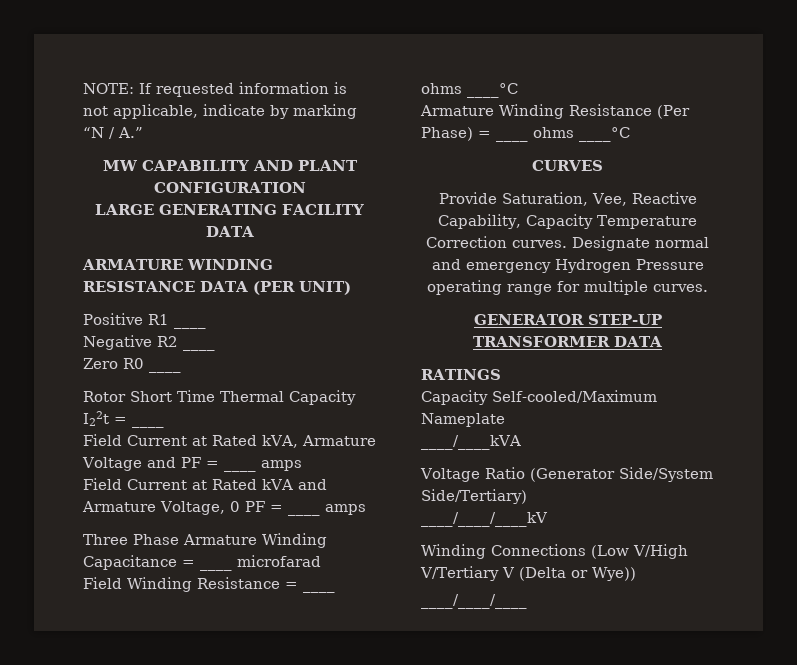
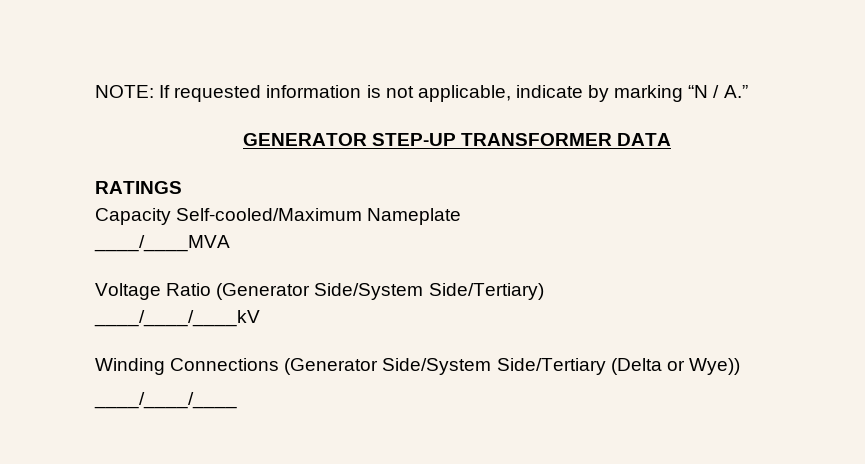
[102,160,358,171] [153,182,306,193] [95,204,365,215] [205,226,254,237] [82,259,273,270] [83,281,351,295] [83,313,169,325] [174,325,206,329] [83,335,178,350] [183,347,215,351] [83,358,144,369] [149,369,181,373] [83,390,356,405] [83,411,127,426] [132,424,164,428] [83,434,376,448] [82,457,219,471] [223,460,302,472] [83,478,327,490] [82,501,283,515] [287,504,366,516] [83,533,327,548] [83,555,195,570] [200,567,232,571] [237,555,321,567] [83,577,298,592] [303,589,335,593] [421,83,518,98] [420,104,690,119] [421,127,491,141] [496,138,528,142] [533,127,630,142] [532,160,603,171] [438,192,697,206] [438,214,697,229] [426,236,709,251] [431,259,704,273] [427,280,708,295] // MW CAPABILITY AND PLANT CONFIGURATION // LARGE GENERATING FACILITY DATA // ARMATURE WINDING RESISTANCE DATA (PER UNIT) // Positive R1 ____ // Negative R2 ____ // Zero R0 ____ // Rotor Short Time Thermal Capacity I22t = ____ // Field Current at Rated kVA, Armature Voltage and PF = ____ amps // Field Current at Rated kVA and Armature Voltage, 0 PF = ____ amps // Three Phase Armature Winding Capacitance = ____ microfarad // Field Winding Resistance = ____ ohms ____°C // Armature Winding Resistance (Per Phase) = ____ ohms ____°C // CURVES // Provide Saturation, Vee, Reactive Capability, Capacity Temperature Correction curves. Designate normal and emergency Hydrogen Pressure operating range for multiple curves. -> (748, 91) none
[421,435,521,450] ____/____kVA -> [94,235,230,252] ____/____MVA
[591,544,688,559] [420,566,515,581] (Low V/High V/Tertiary V -> [284,358,606,375] (Generator Side/System Side/Tertiary

